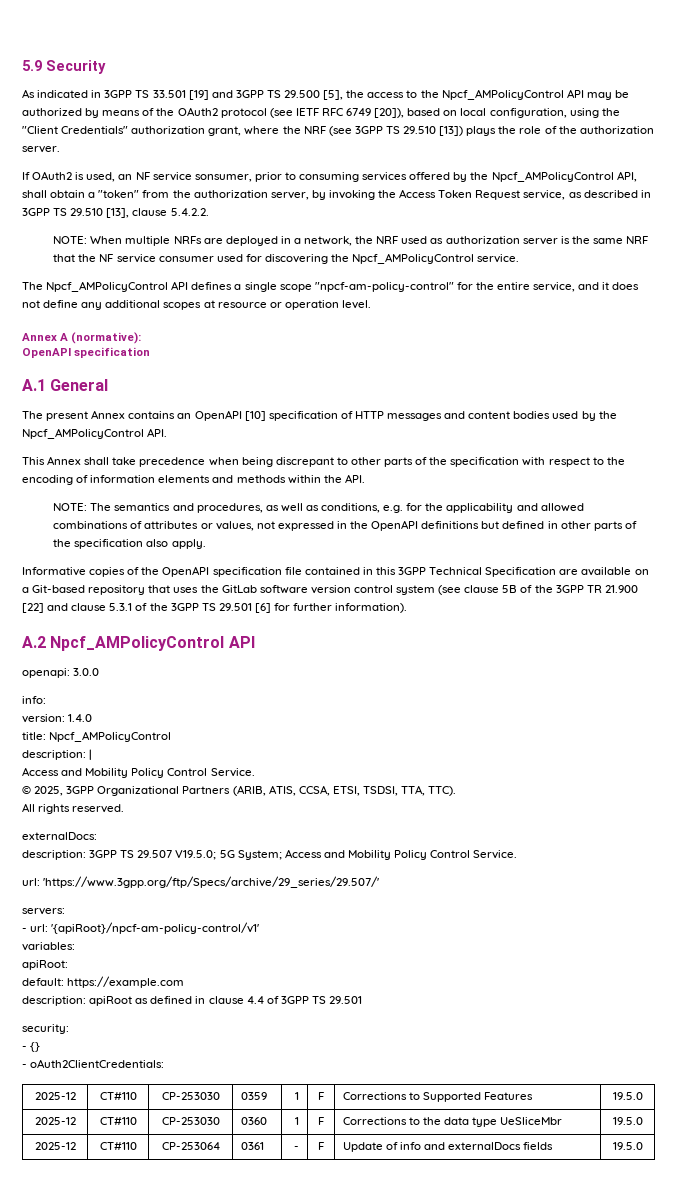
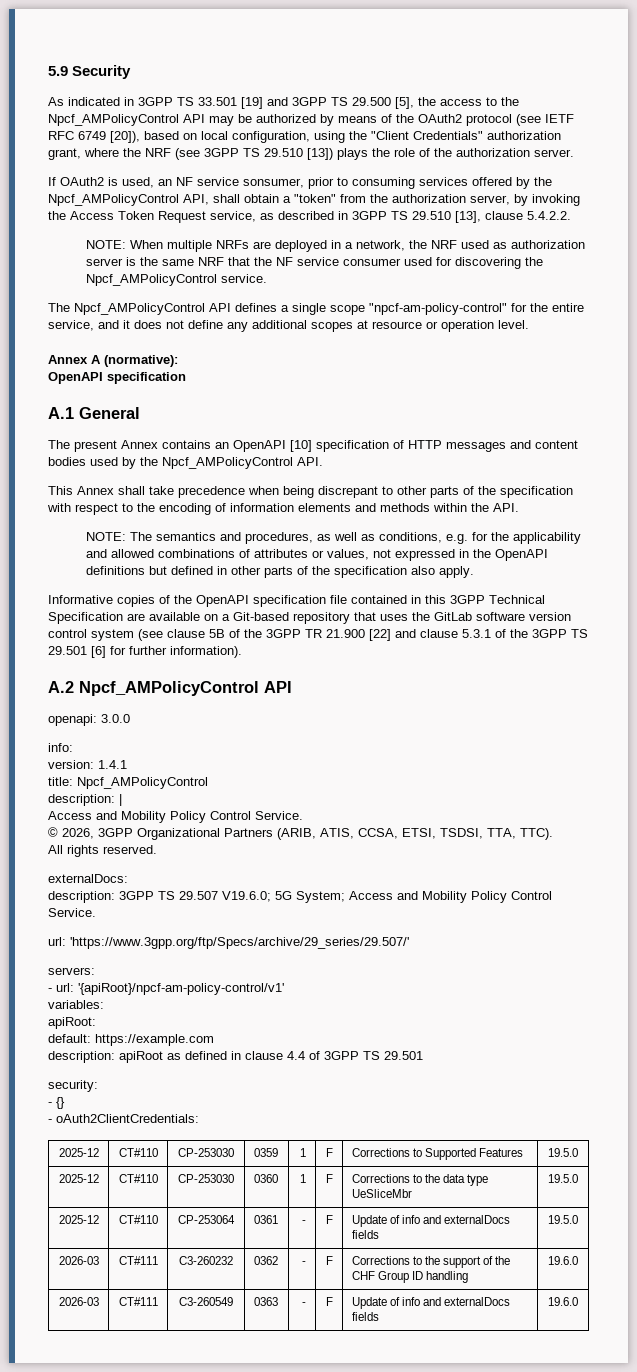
[68,714,93,722] 1.4.0 -> [98,760,127,769] 1.4.1
[34,786,64,796] 2025, -> [62,828,94,839] 2026,
[175,850,217,860] V19.5.0; -> [222,891,271,902] V19.6.0;
(643, 1146) none -> [58,1256,99,1265] [118,1256,158,1265] [179,1256,233,1265] [253,1256,278,1265] [302,1261,307,1265] [325,1256,333,1265] [351,1256,511,1268] [351,1271,469,1283] [548,1256,578,1265] [58,1297,99,1306] [118,1297,158,1306] [179,1297,233,1306] [253,1297,278,1306] [302,1302,307,1306] [325,1297,333,1306] [351,1297,511,1309] [351,1312,379,1321] [548,1297,578,1306] // 2026-03 | CT#111 | C3-260232 | 0362 | - | F | Corrections to the support of the CHF Group ID handling | 19.6.0 // 2026-03 | CT#111 | C3-260549 | 0363 | - | F | Update of info and externalDocs fields | 19.6.0

